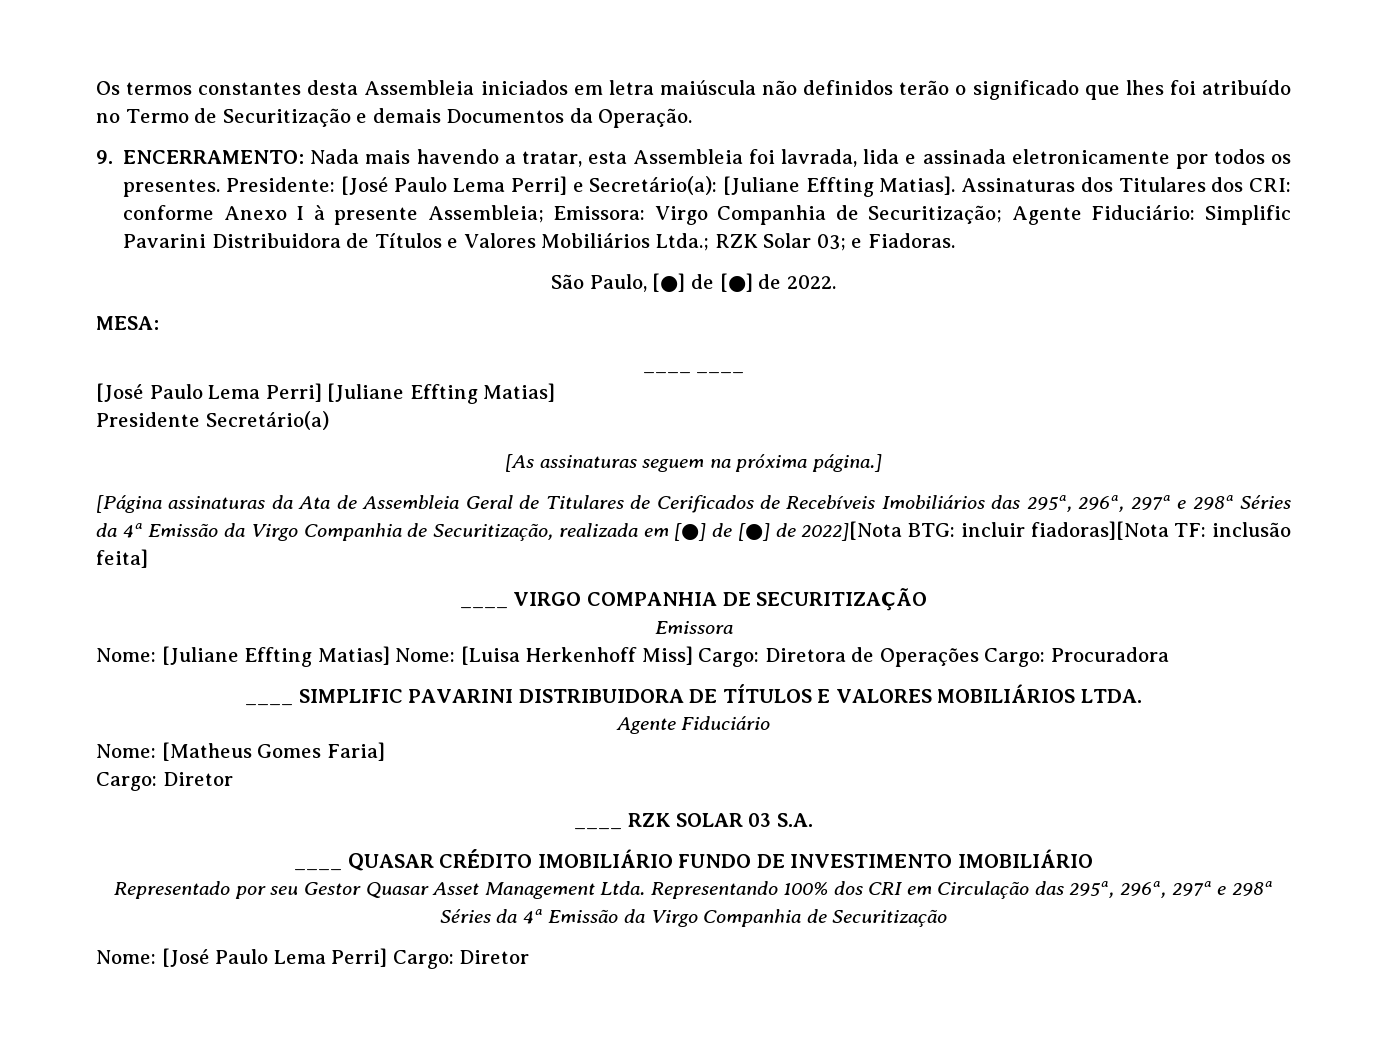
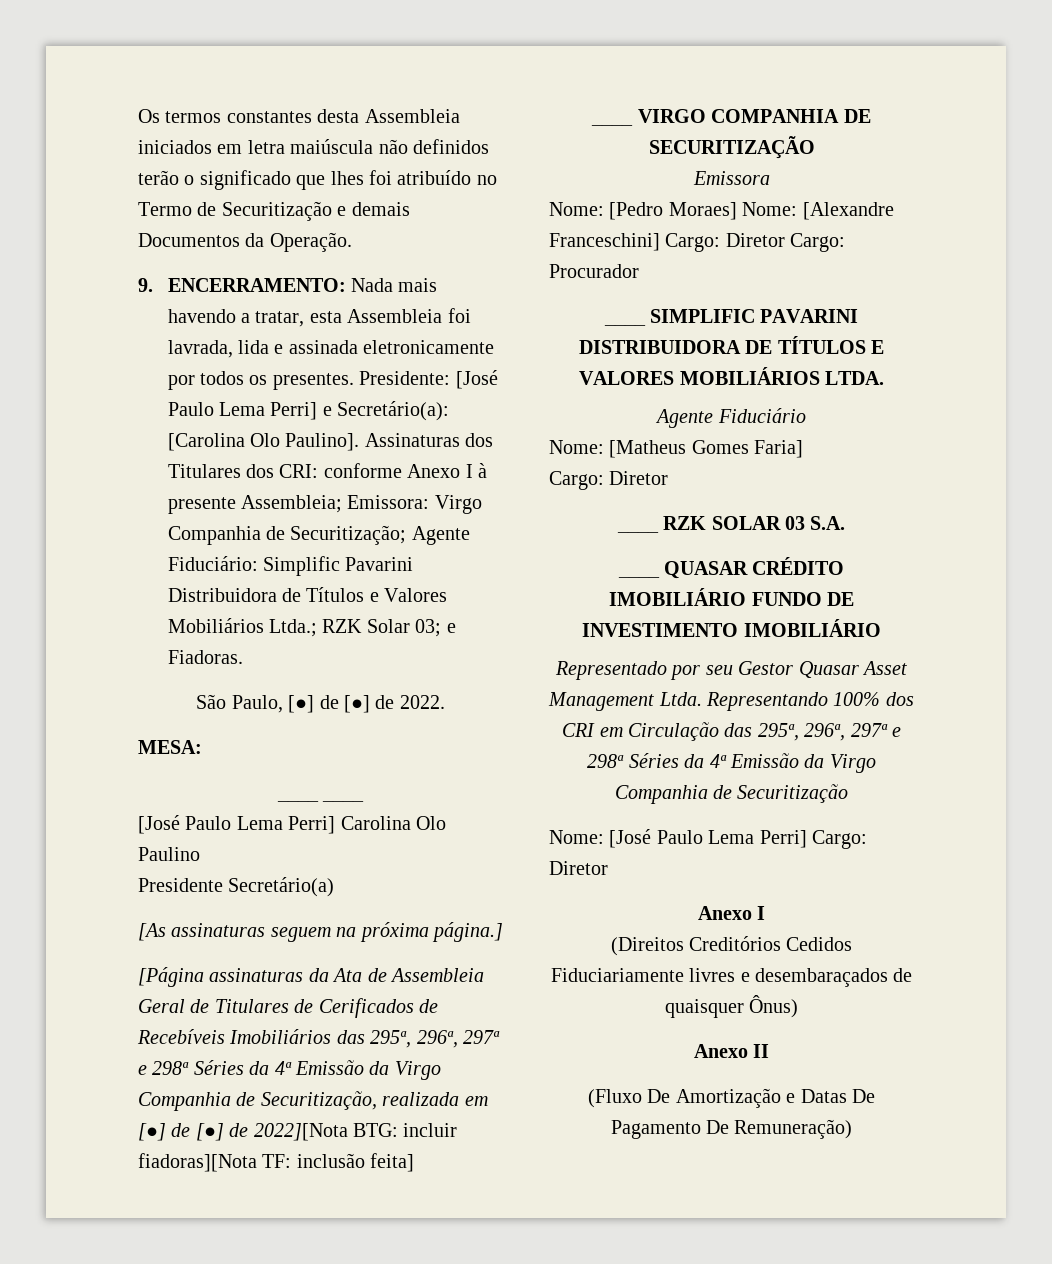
[722,176,956,197] [Juliane Effting Matias]. -> [167,433,360,451] [Carolina Olo Paulino].
[327,383,556,404] [Juliane Effting Matias] -> [340,816,446,830] [138,847,200,861] Carolina Olo Paulino
[161,646,1169,667] [Juliane Effting Matias] Nome: [Luisa Herkenhoff Miss] Cargo: Diretora de Operações Cargo: Procuradora -> [609,202,894,220] [549,233,846,252] [549,264,639,278] [Pedro Moraes] Nome: [Alexandre Franceschini] Cargo: Diretor Cargo: Procurador
(530, 957) none -> [697,906,766,920] [610,936,853,956] [550,968,913,987] [664,995,799,1018] [693,1044,770,1058] [588,1088,875,1108] [610,1119,853,1139] // Anexo I // (Direitos Creditórios Cedidos Fiduciariamente livres e desembaraçados de quaisquer Ônus) // Anexo II // (Fluxo De Amortização e Datas De Pagamento De Remuneração)

